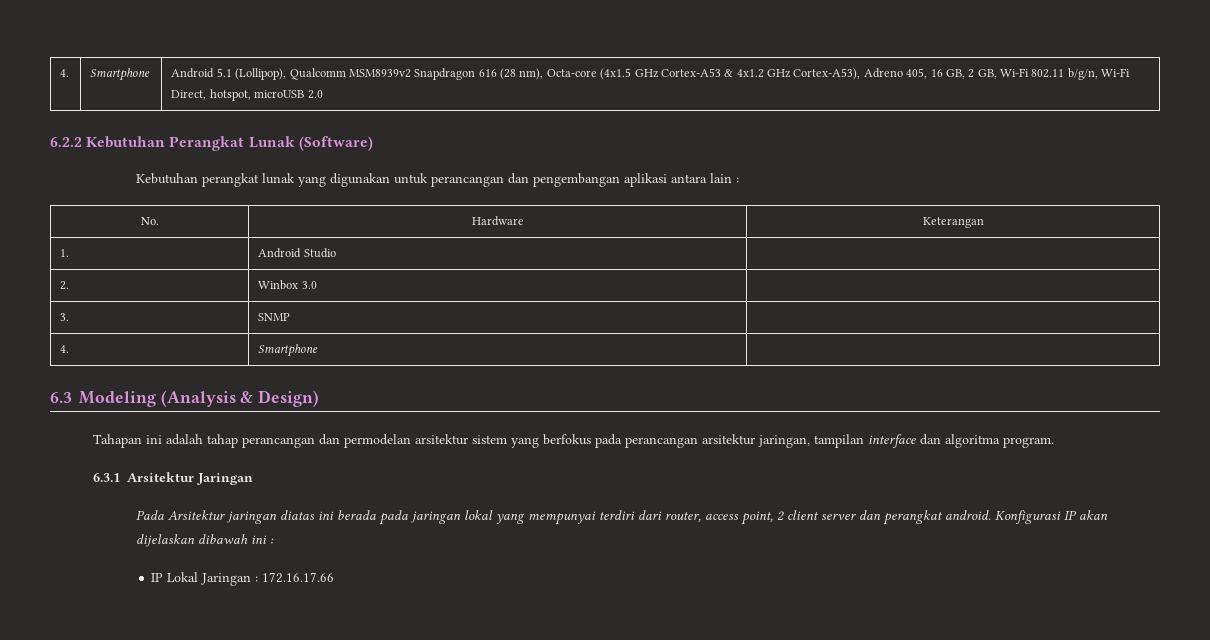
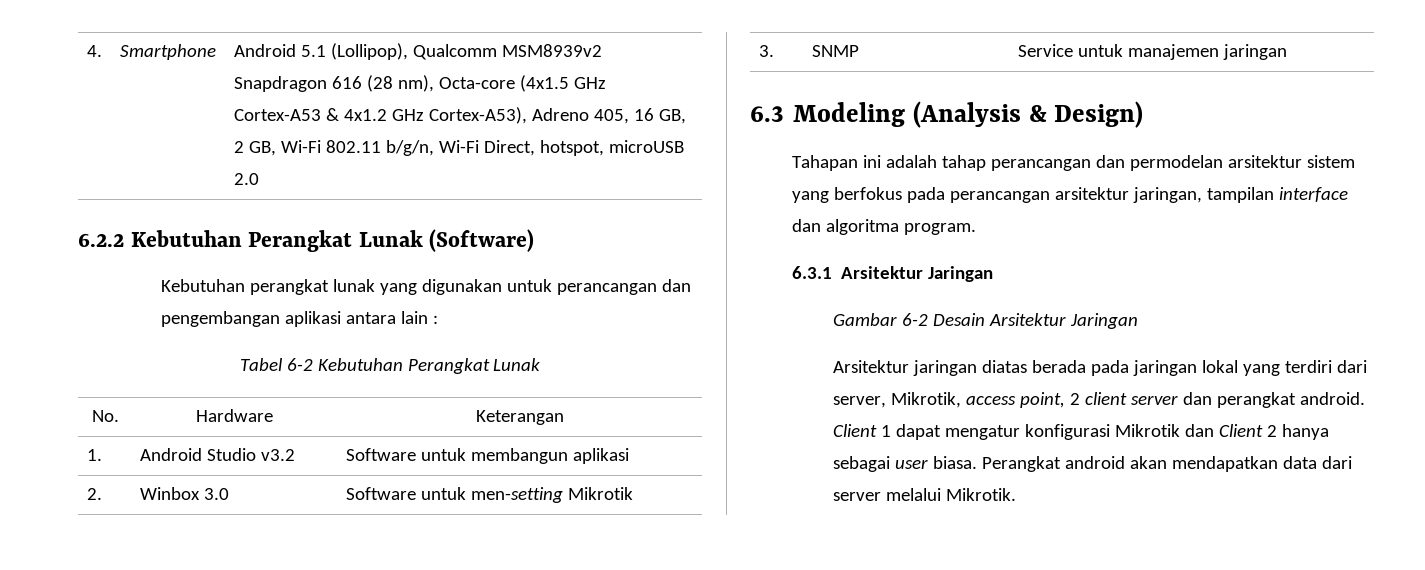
(739, 180) none -> [239,358,541,374] // Tabel 6-2 Kebutuhan Perangkat Lunak
[60,281,70,290] [258,280,317,290] [60,313,70,321] [258,313,291,321] [60,345,70,353] [258,344,319,357] | // 2. | Winbox 3.0 | // 3. | SNMP | // 4. | Smartphone | -> [260,449,295,461] [345,448,629,464] [86,488,102,500] [139,487,229,500] [345,487,633,503] [758,45,774,57] [811,45,859,57] [1017,44,1287,60] v3.2 | Software untuk membangun aplikasi // 2. | Winbox 3.0 | Software untuk men-setting Mikrotik // 3. | SNMP | Service untuk manajemen jaringan
[135,510,164,520] Pada -> [833,313,1139,329] Gambar 6-2 Desain Arsitektur Jaringan //
[317,511,334,520] ini -> (1028, 366) none
[527,511,596,525] mempunyai -> (1281, 370) none
[664,512,701,522] router, -> [833,392,962,408] server, Mikrotik,
[994,510,1108,524] [135,534,274,547] [151,572,335,586] Konfigurasi IP akan dijelaskan dibawah ini : // IP Lokal Jaringan : 172.16.17.66 -> [833,424,1330,440] [833,456,1353,472] [833,488,1017,501] Client 1 dapat mengatur konfigurasi Mikrotik dan Client 2 hanya sebagai user biasa. Perangkat android akan mendapatkan data dari server melalui Mikrotik.

